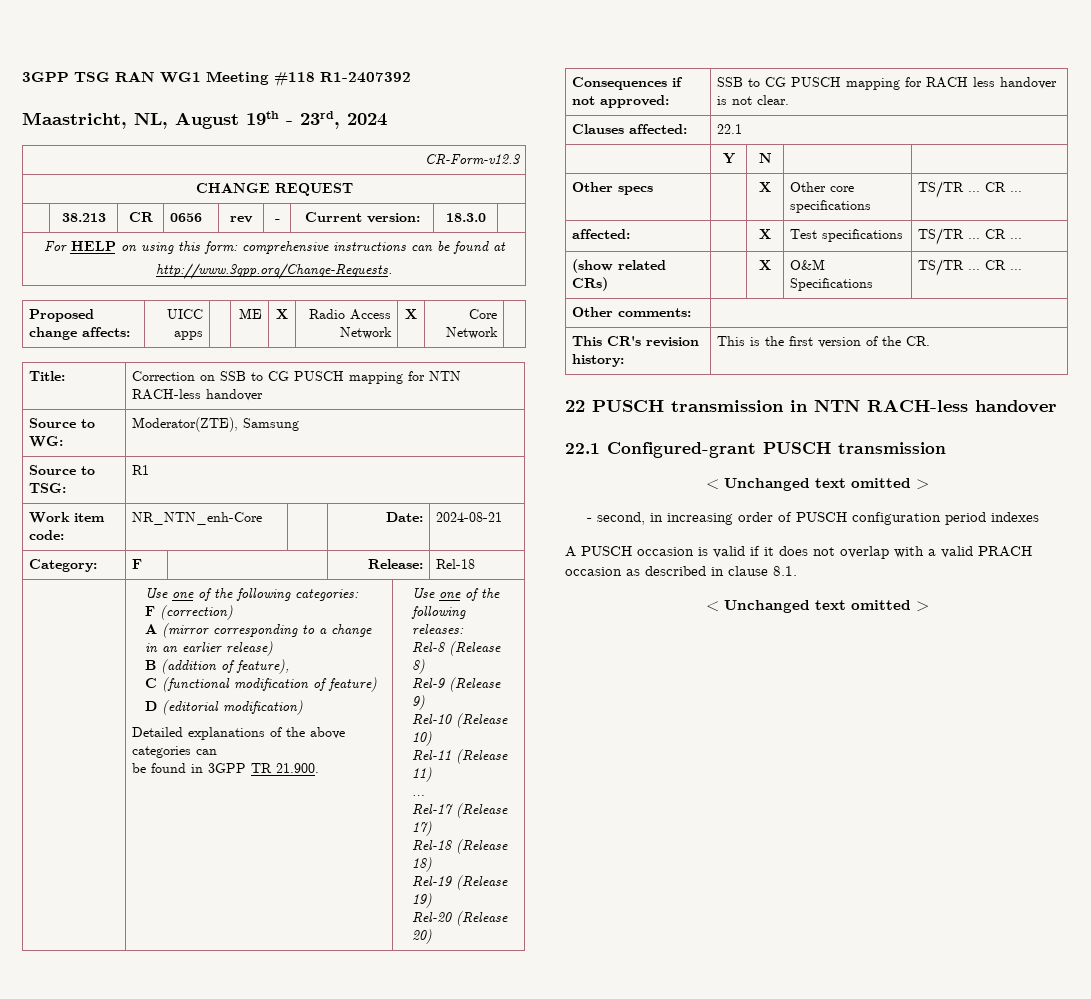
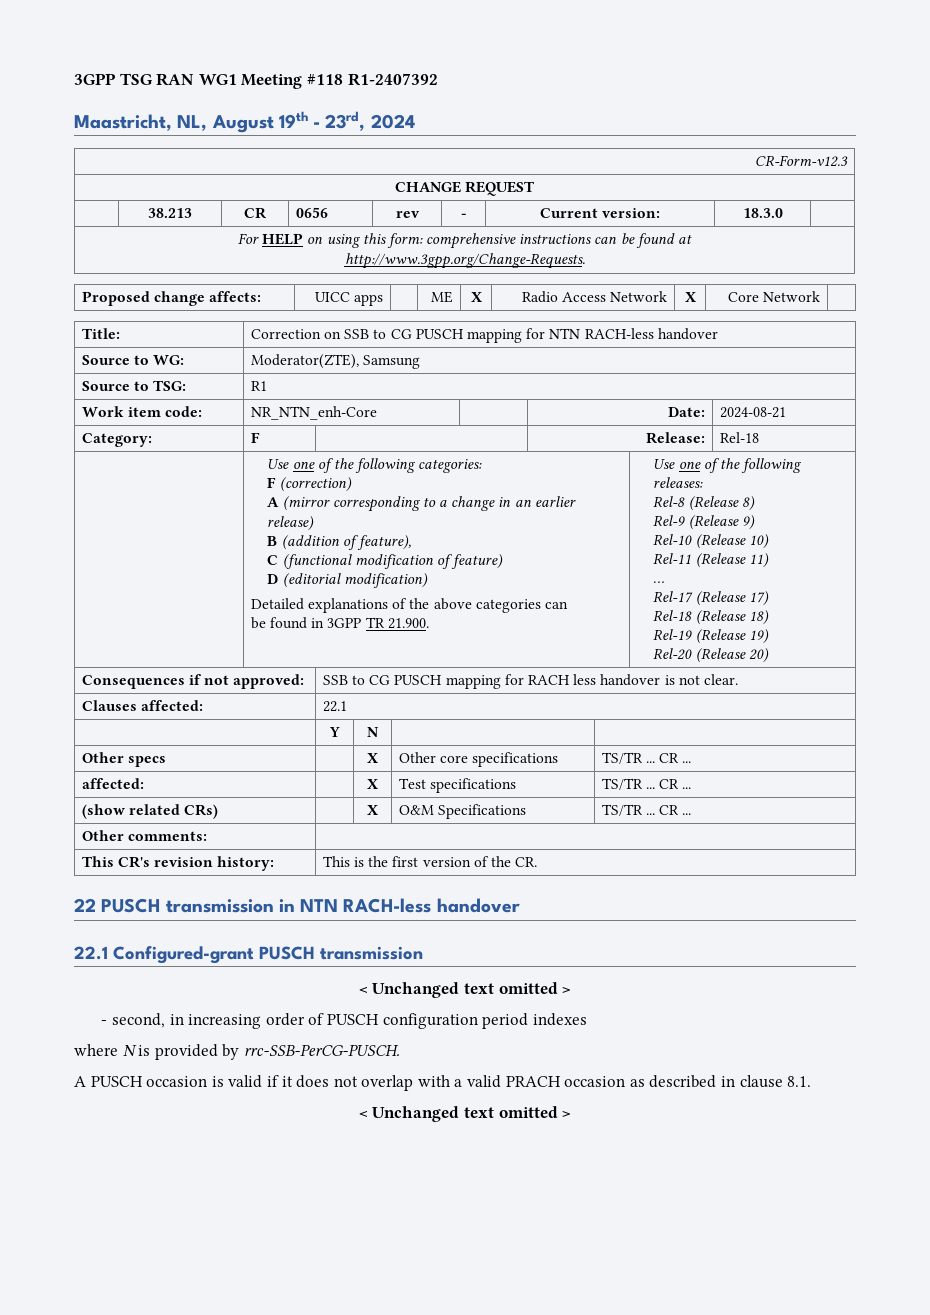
(1039, 517) none -> [74,1044,400,1060] // where N is provided by rrc-SSB-PerCG-PUSCH.

